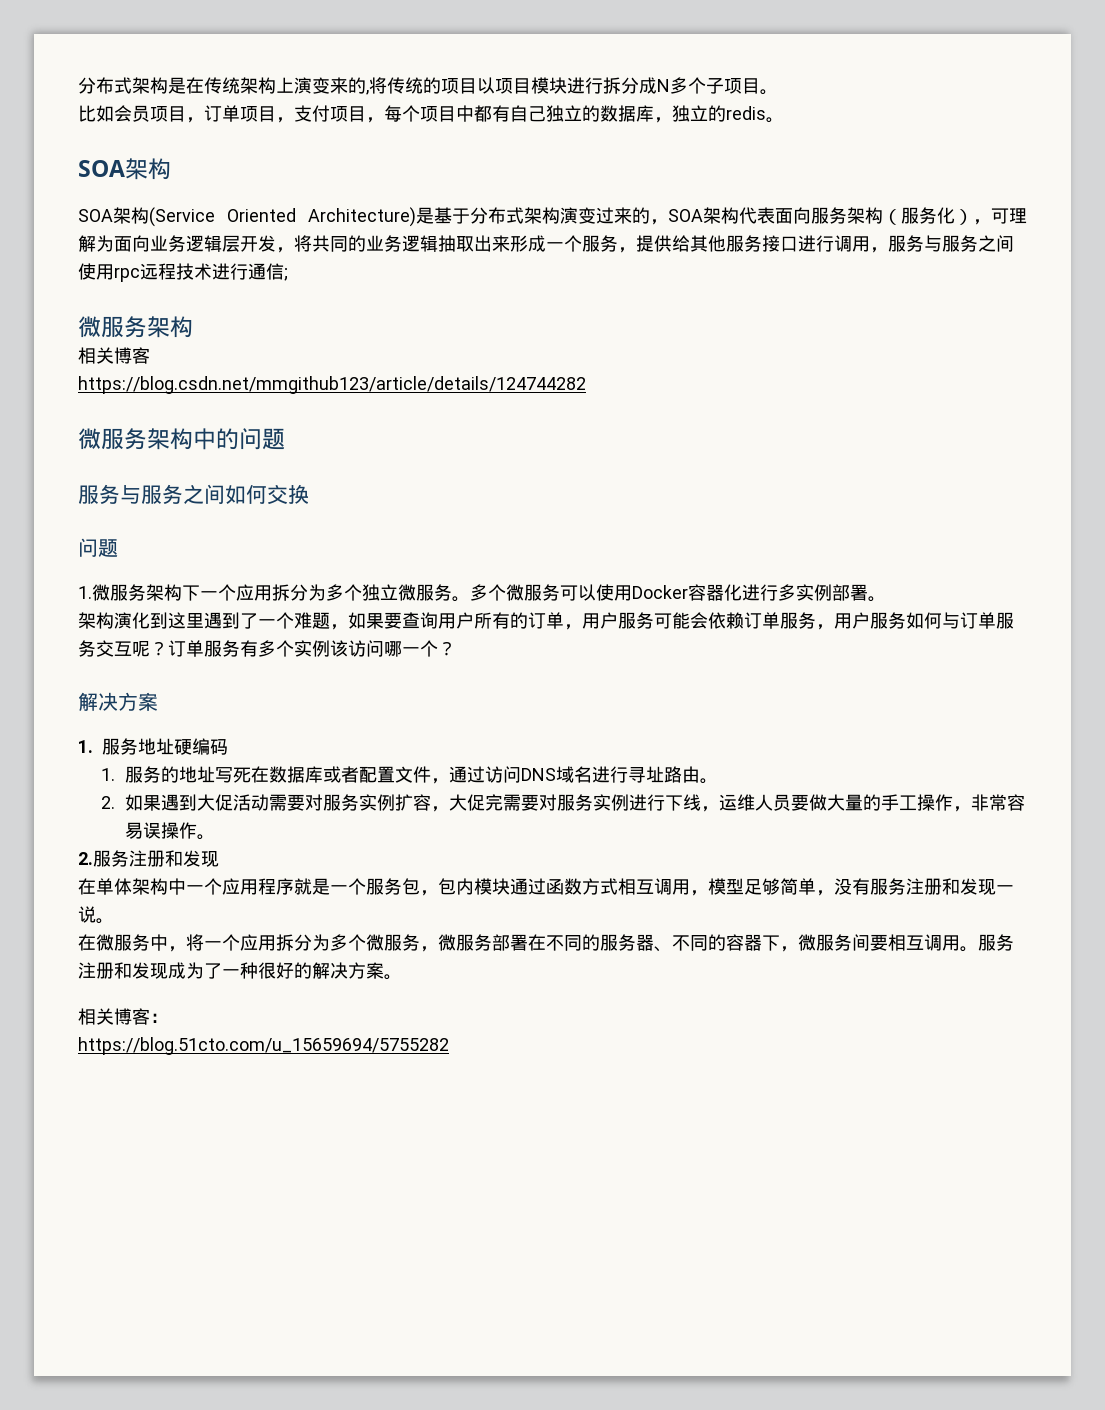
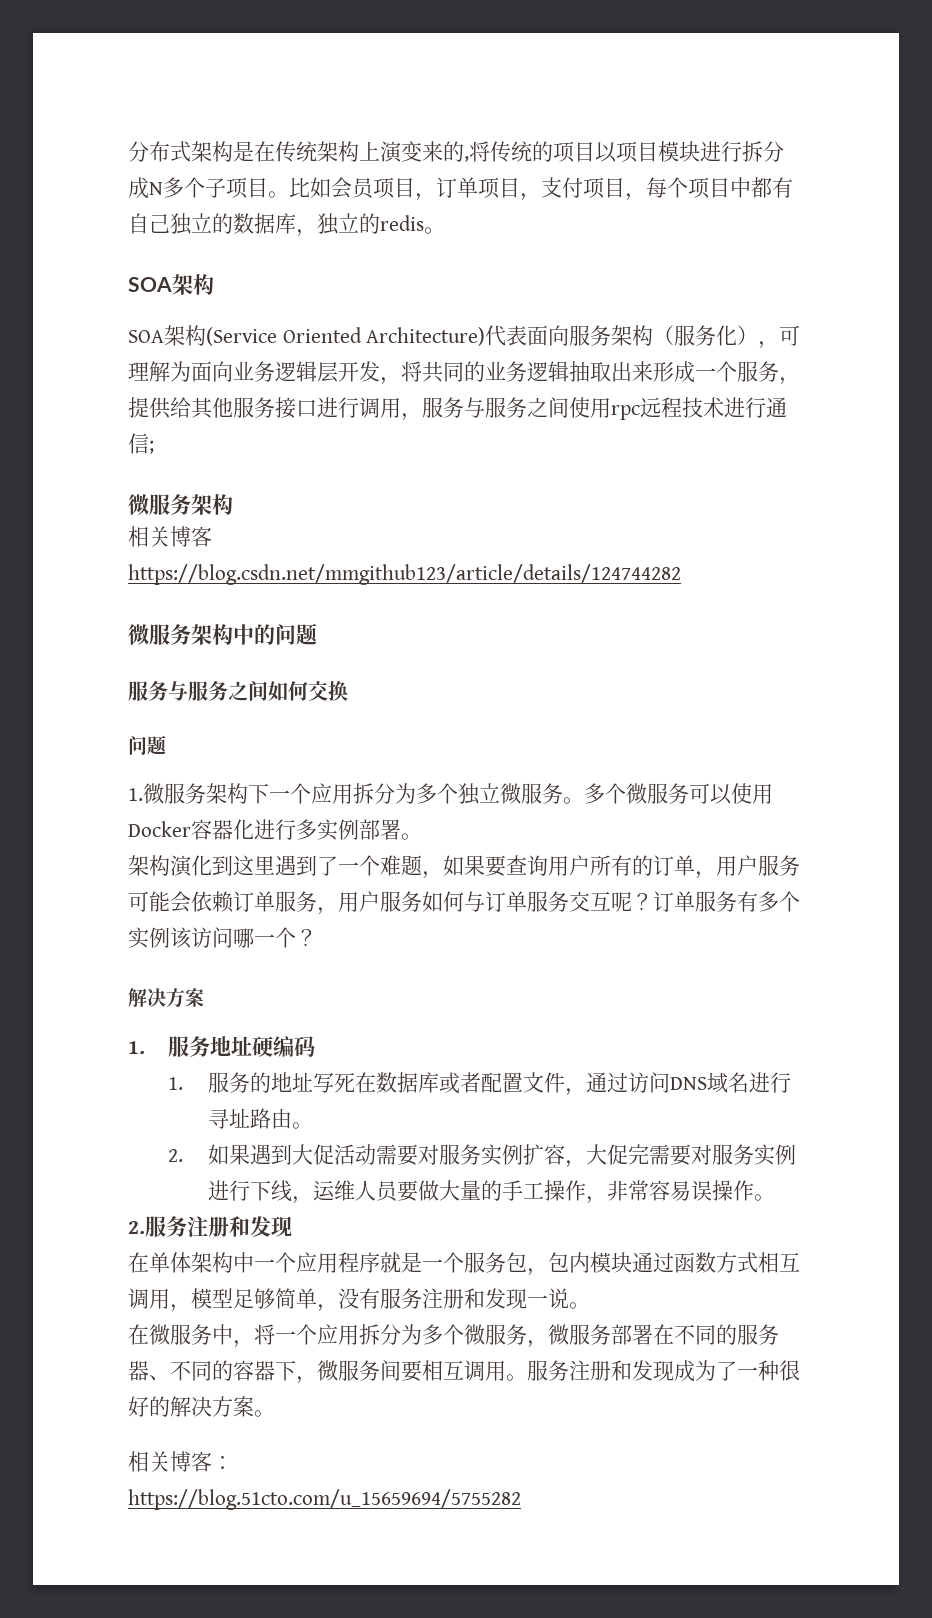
(778, 92) // -> (289, 194) none
[416,207,739,225] 是基于分布式架构演变过来的，SOA架构 -> (486, 336) none

